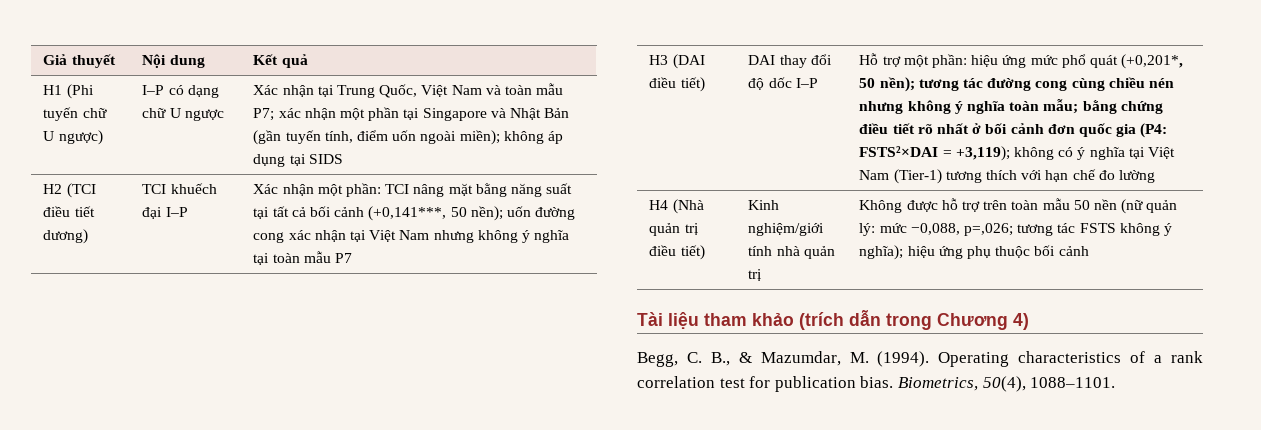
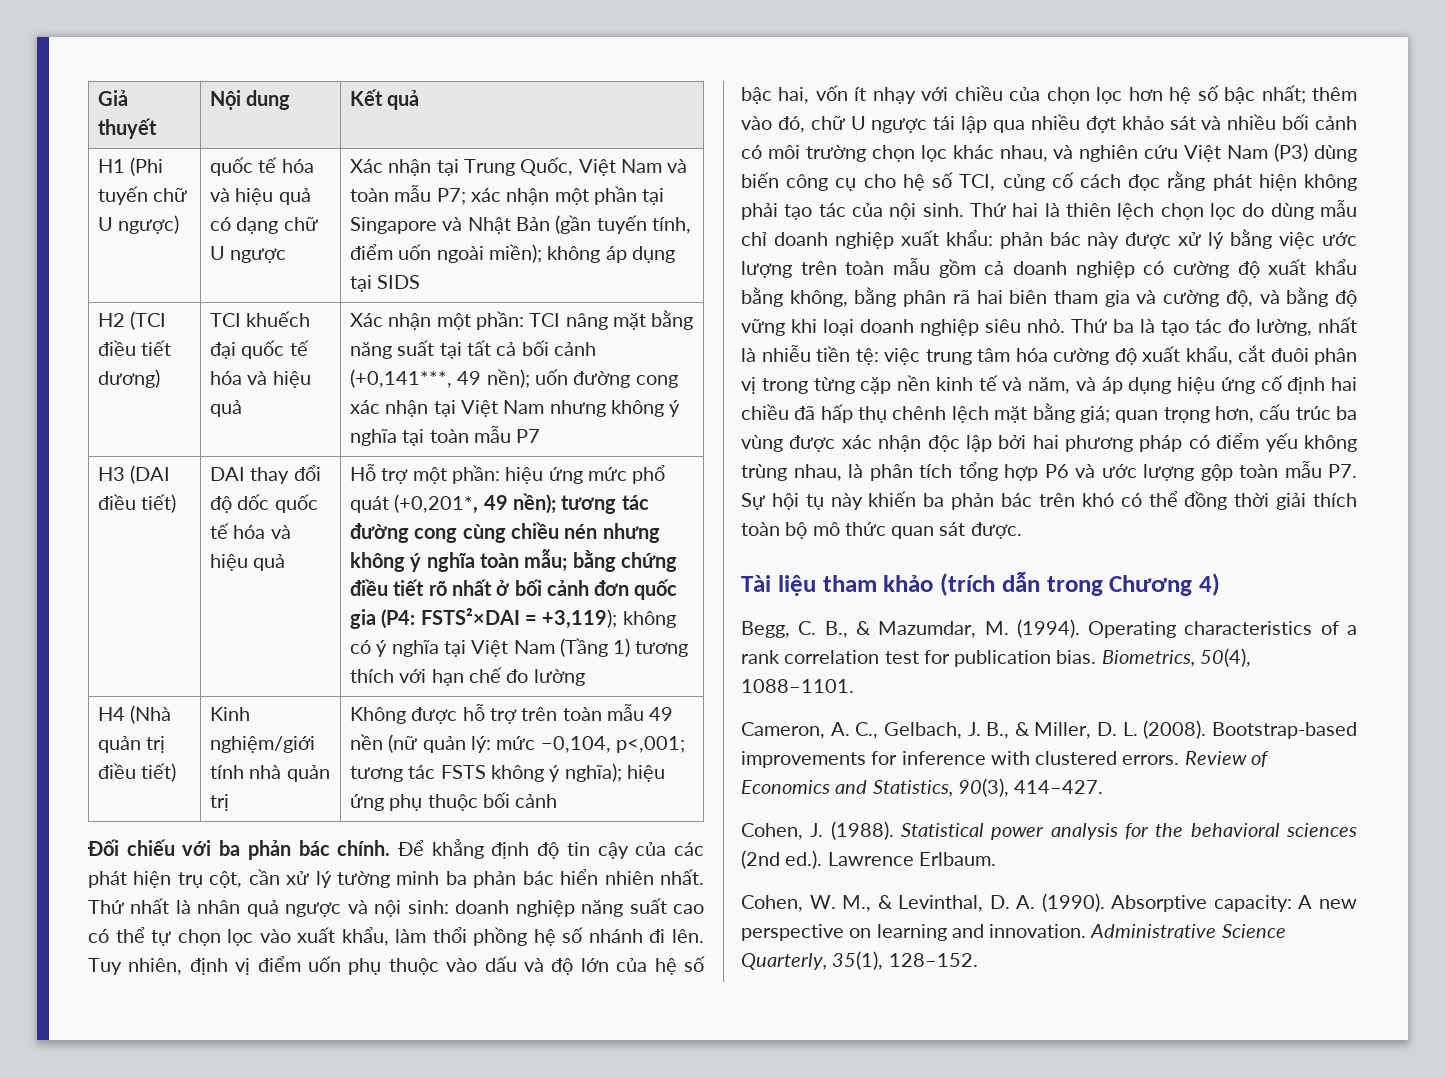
[142,85,165,95] I–P -> [210,157,314,176] [210,188,311,205] quốc tế hóa và hiệu quả
[165,207,188,217] I–P -> [241,340,309,359] [210,371,311,388] [210,400,243,417] quốc tế hóa và hiệu quả
[450,207,467,217] 50 -> [457,371,482,385] 49
[795,78,818,88] I–P -> [274,494,318,513] [210,523,291,539] [210,554,286,571] quốc tế hóa và hiệu quả
[859,78,876,88] 50 -> [483,495,508,510] 49
[893,169,942,184] (Tier-1) -> [559,638,631,657] (Tầng 1)
[1073,200,1090,210] 50 -> [649,707,674,721] 49
[910,223,1013,236] −0,088, p=,026; -> [540,736,685,753] −0,104, p<,001;
(1089, 251) none -> [87,839,704,860] [88,869,704,888] [88,898,704,917] [88,927,705,946] [88,956,705,975] [741,85,1357,104] [741,114,1357,133] [741,143,1357,162] [741,171,1357,191] [741,200,1357,220] [741,229,1357,249] [741,258,1357,278] [741,287,1357,307] [741,317,1357,336] [741,345,1357,365] [741,375,1357,394] [741,403,1357,423] [741,433,1357,452] [741,461,1357,481] [741,491,1357,510] [741,522,1022,539] // Đối chiếu với ba phản bác chính. Để khẳng định độ tin cậy của các phát hiện trụ cột, cần xử lý tường minh ba phản bác hiển nhiên nhất. Thứ nhất là nhân quả ngược và nội sinh: doanh nghiệp năng suất cao có thể tự chọn lọc vào xuất khẩu, làm thổi phồng hệ số nhánh đi lên. Tuy nhiên, định vị điểm uốn phụ thuộc vào dấu và độ lớn của hệ số bậc hai, vốn ít nhạy với chiều của chọn lọc hơn hệ số bậc nhất; thêm vào đó, chữ U ngược tái lập qua nhiều đợt khảo sát và nhiều bối cảnh có môi trường chọn lọc khác nhau, và nghiên cứu Việt Nam (P3) dùng biến công cụ cho hệ số TCI, củng cố cách đọc rằng phát hiện không phải tạo tác của nội sinh. Thứ hai là thiên lệch chọn lọc do dùng mẫu chỉ doanh nghiệp xuất khẩu: phản bác này được xử lý bằng việc ước lượng trên toàn mẫu gồm cả doanh nghiệp có cường độ xuất khẩu bằng không, bằng phân rã hai biên tham gia và cường độ, và bằng độ vững khi loại doanh nghiệp siêu nhỏ. Thứ ba là tạo tác đo lường, nhất là nhiễu tiền tệ: việc trung tâm hóa cường độ xuất khẩu, cắt đuôi phân vị trong từng cặp nền kinh tế và năm, và áp dụng hiệu ứng cố định hai chiều đã hấp thụ chênh lệch mặt bằng giá; quan trọng hơn, cấu trúc ba vùng được xác nhận độc lập bởi hai phương pháp có điểm yếu không trùng nhau, là phân tích tổng hợp P6 và ước lượng gộp toàn mẫu P7. Sự hội tụ này khiến ba phản bác trên khó có thể đồng thời giải thích toàn bộ mô thức quan sát được.
(1116, 382) none -> [741,720,1357,739] [741,751,1269,768] [741,778,1104,797] [741,821,1357,840] [741,850,996,869] [741,893,1357,912] [741,924,1286,941] [741,951,978,970] // Cameron, A. C., Gelbach, J. B., & Miller, D. L. (2008). Bootstrap-based improvements for inference with clustered errors. Review of Economics and Statistics, 90(3), 414–427. // Cohen, J. (1988). Statistical power analysis for the behavioral sciences (2nd ed.). Lawrence Erlbaum. // Cohen, W. M., & Levinthal, D. A. (1990). Absorptive capacity: A new perspective on learning and innovation. Administrative Science Quarterly, 35(1), 128–152.

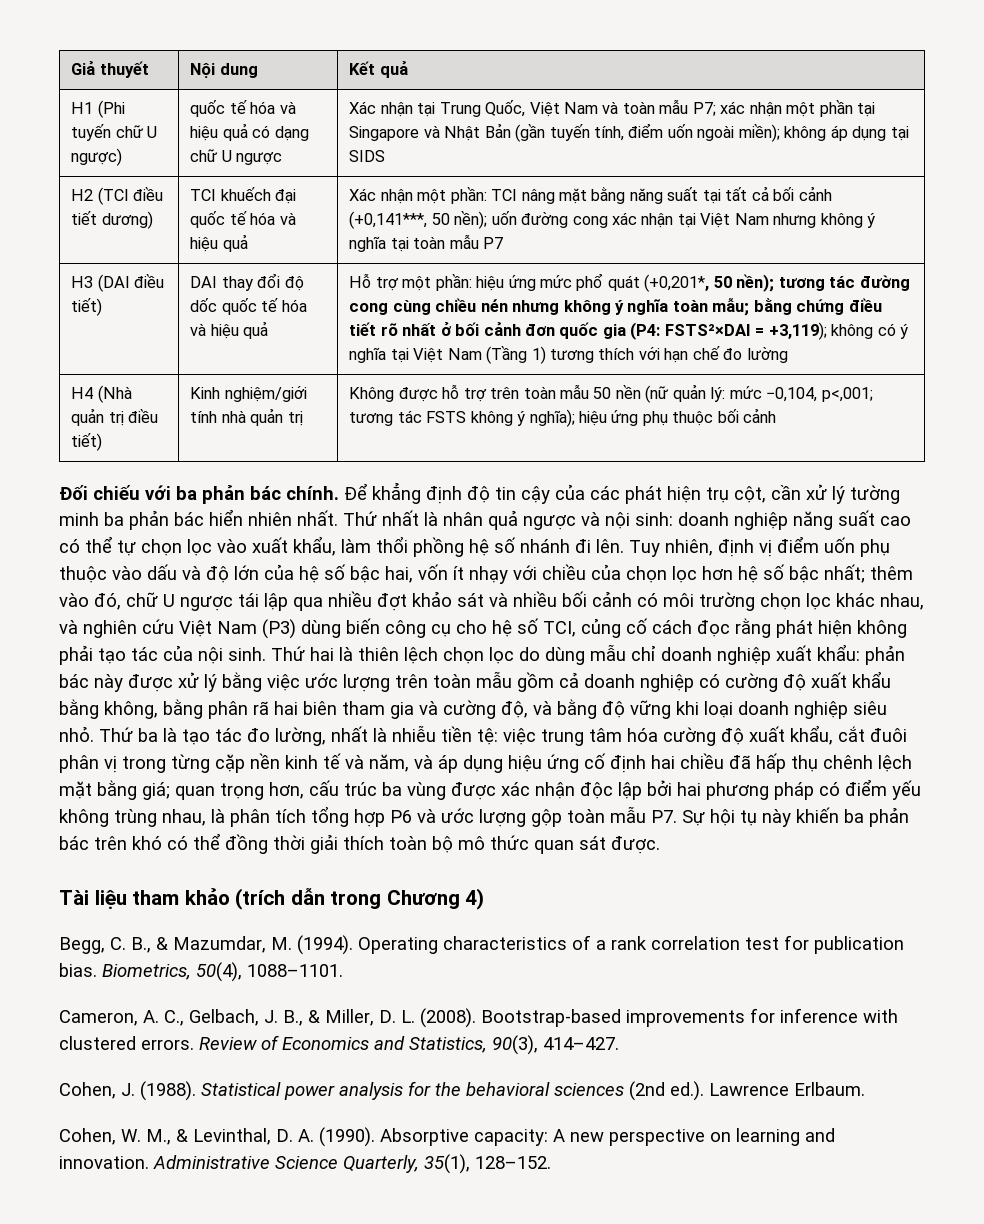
[457,371,482,385] 49 -> [431,213,450,225] 50
[483,495,508,510] 49 -> [713,276,732,288] 50
[649,707,674,721] 49 -> [593,387,612,399] 50

